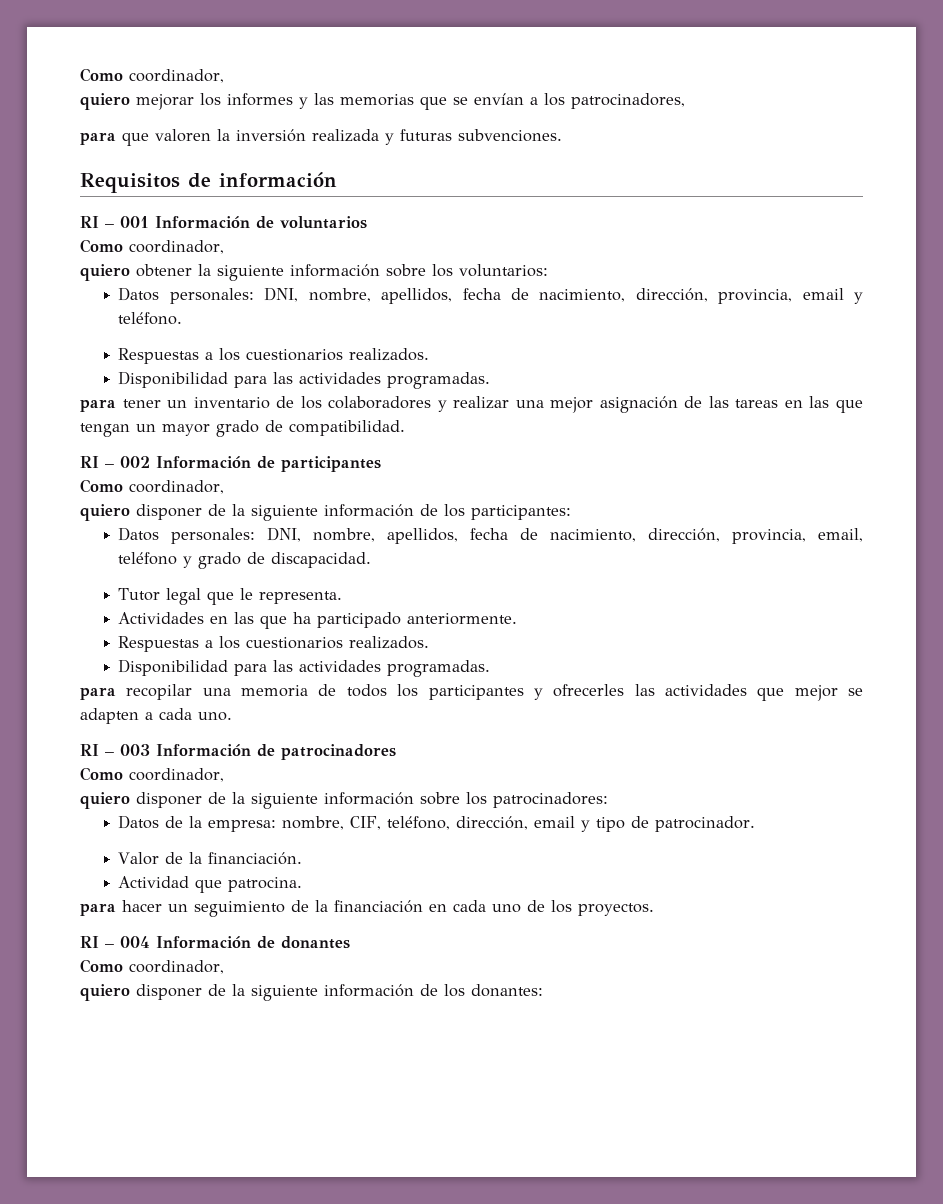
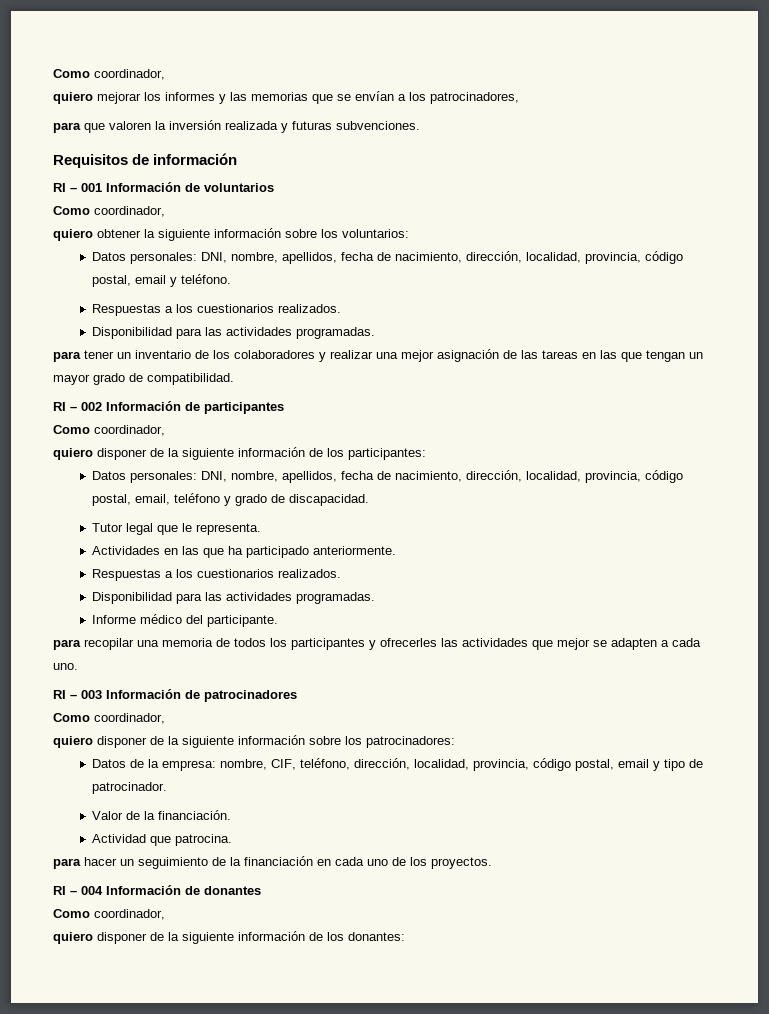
[718,289,793,304] provincia, -> [525,251,683,264] [91,275,131,287] localidad, provincia, código postal,
[732,529,807,544] provincia, -> [525,470,683,483] [91,494,131,506] localidad, provincia, código postal,
(491, 668) none -> [91,614,278,627] // Informe médico del participante.
(529, 823) none -> [413,758,614,771] localidad, provincia, código postal,

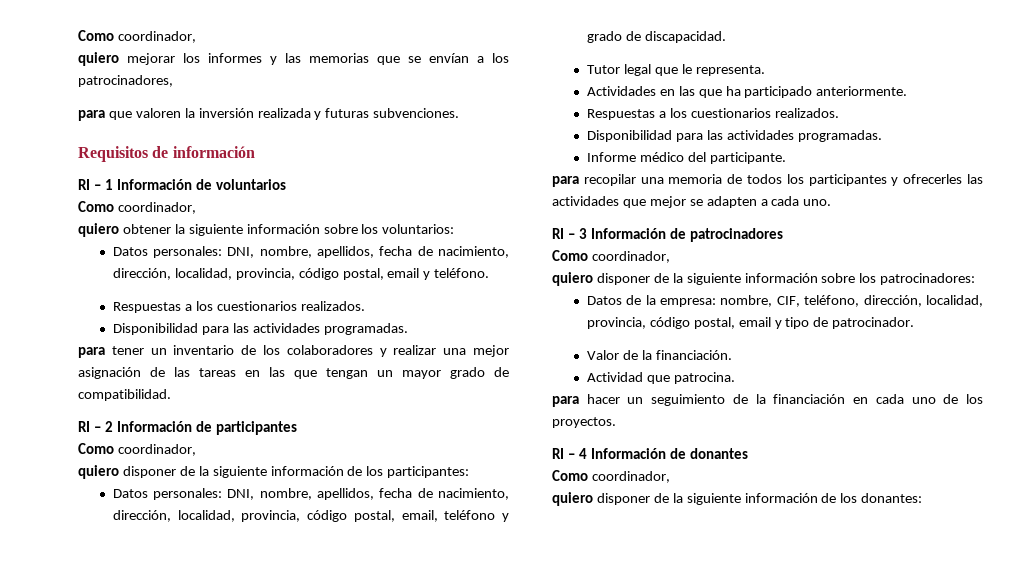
[81,183,102,192] 001 -> [104,179,113,190] 1
[81,402,102,411] 002 -> [104,421,113,432] 2
[81,690,102,699] 003 -> [578,228,587,239] 3
[81,886,103,895] 004 -> [578,448,587,459] 4

